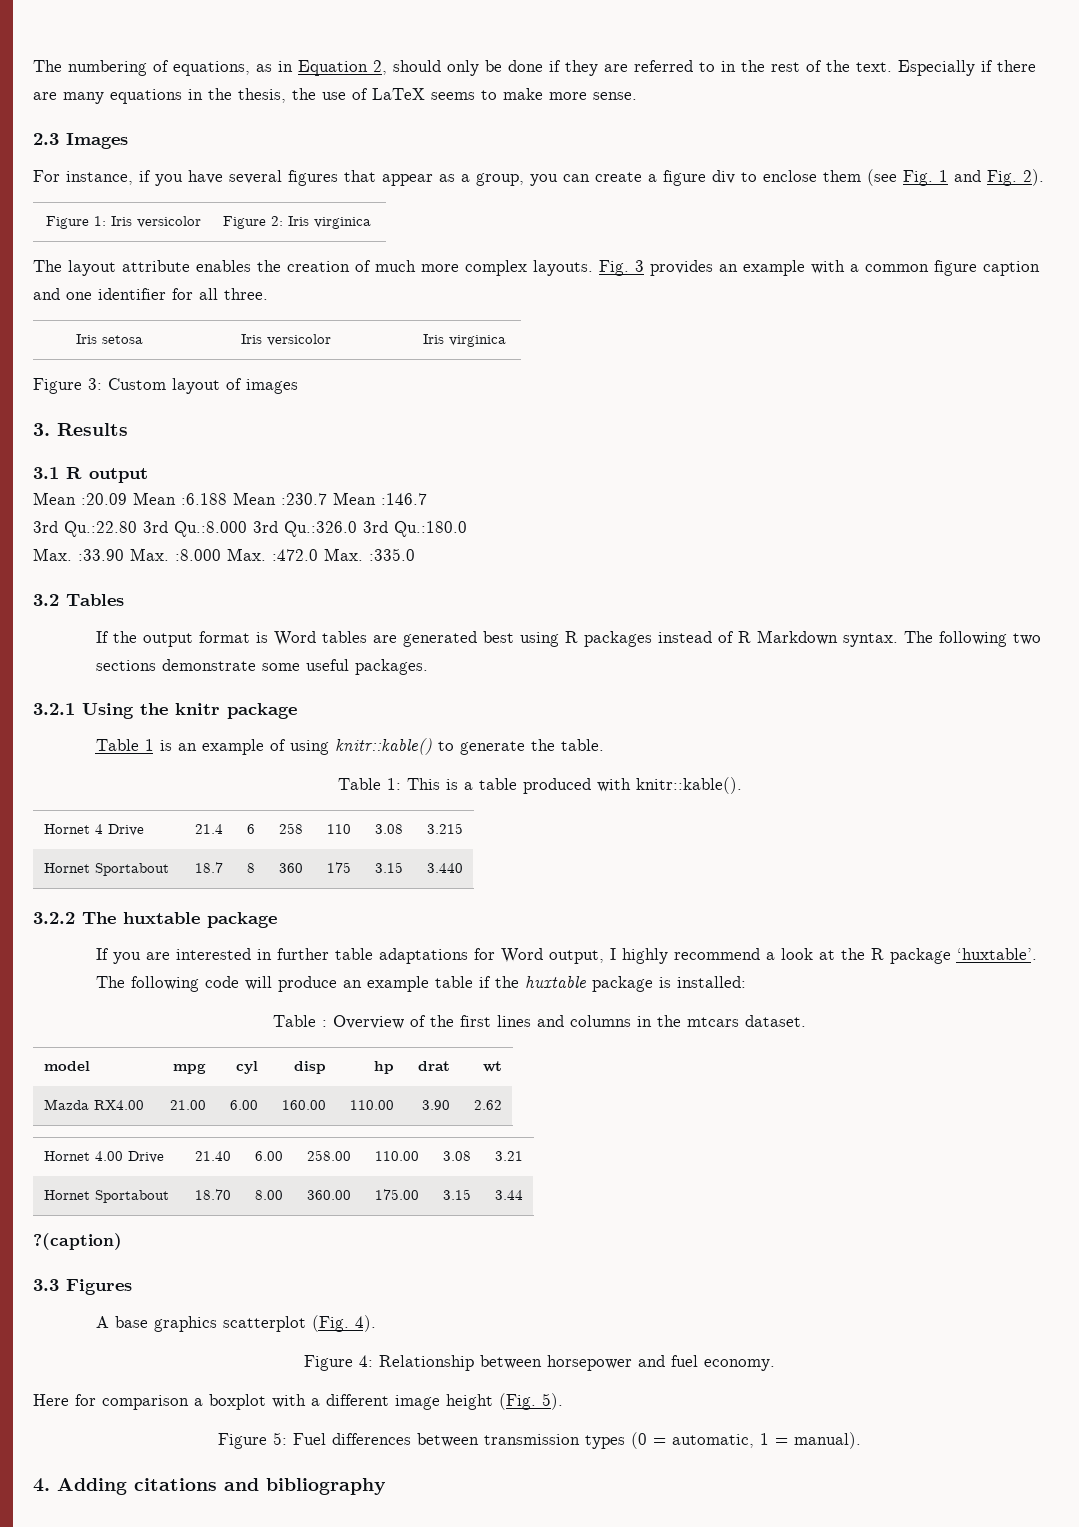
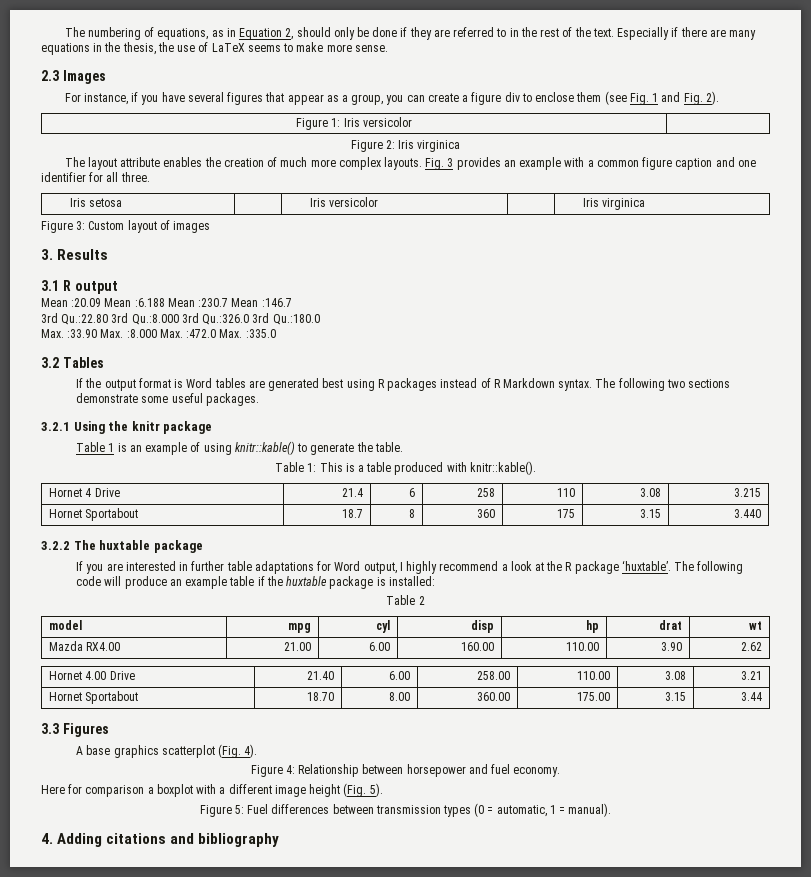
(201, 222) none -> (412, 122) //
[322,1015,806,1029] : Overview of the first lines and columns in the mtcars dataset. -> [418,596,425,605] 2
[33,1233,122,1250] // ?(caption) -> (762, 696) none

